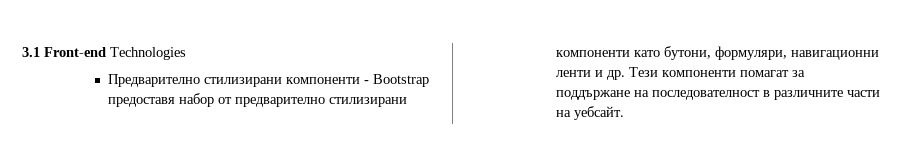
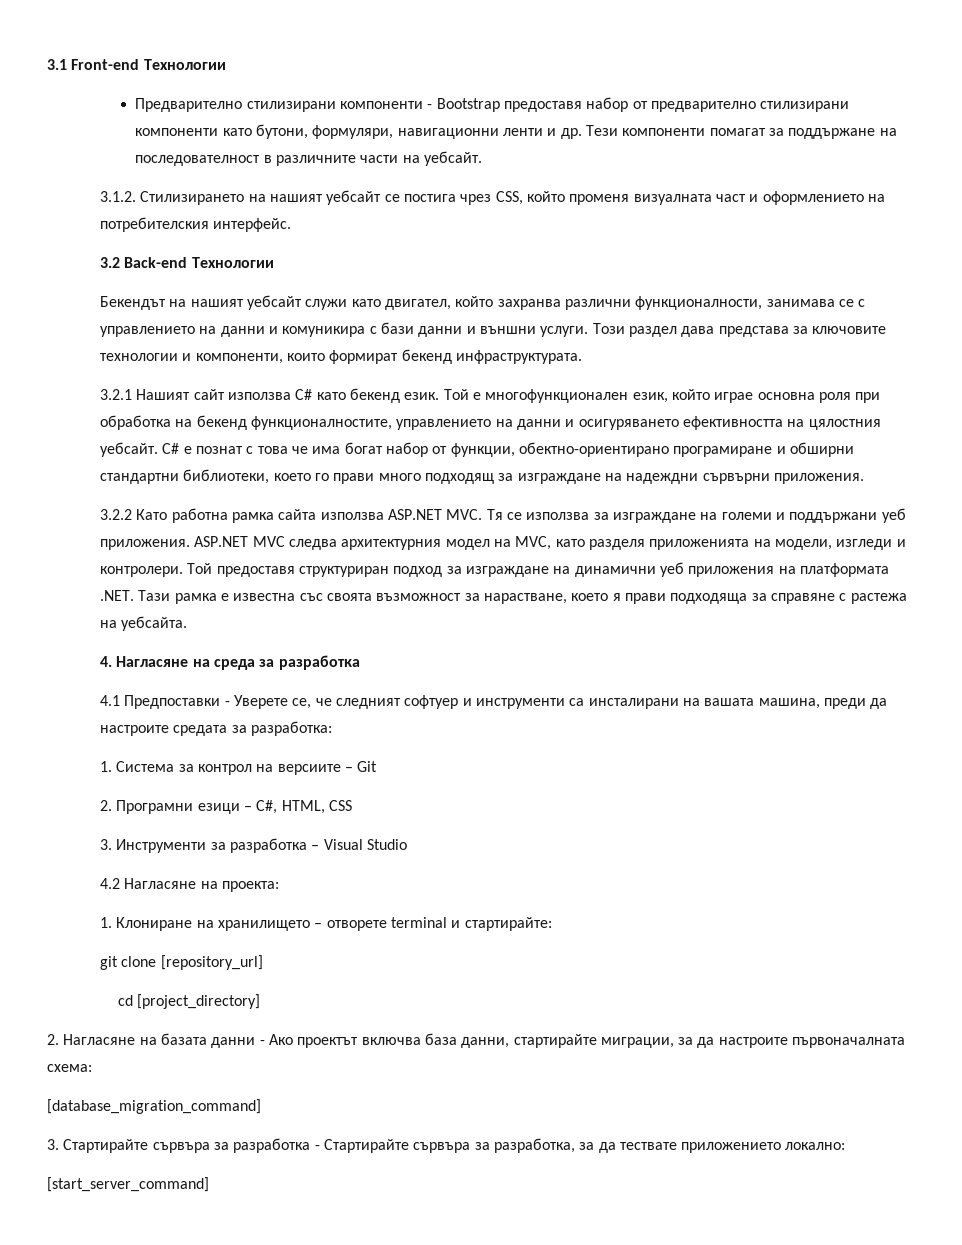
[110,47,186,60] Technologies -> [143,59,226,70] Технологии
(624, 113) none -> [100,190,885,205] [100,217,292,232] [100,257,274,268] [100,295,866,310] [100,322,887,337] [100,349,583,364] [100,388,881,403] [100,415,881,430] [100,442,854,457] [100,469,864,484] [100,508,906,523] [100,536,906,550] [100,562,889,577] [100,590,907,604] [100,616,188,631] [100,655,360,670] [100,695,888,709] [100,721,333,736] [100,761,378,775] [100,800,353,814] [100,838,408,853] [100,878,280,892] [100,917,552,931] [100,955,263,970] [117,994,261,1009] [47,1033,906,1048] [47,1064,92,1072] [47,1099,261,1114] [47,1138,846,1153] [47,1177,209,1192] // 3.1.2. Стилизирането на нашият уебсайт се постига чрез CSS, който променя визуалната част и оформлението на потребителския интерфейс. // 3.2 Back-end Технологии // Бекендът на нашият уебсайт служи като двигател, който захранва различни функционалности, занимава се с управлението на данни и комуникира с бази данни и външни услуги. Този раздел дава представа за ключовите технологии и компоненти, които формират бекенд инфраструктурата. // 3.2.1 Нашият сайт използва C# като бекенд език. Той е многофункционален език, който играе основна роля при обработка на бекенд функционалностите, управлението на данни и осигуряването ефективността на цялостния уебсайт. C# е познат с това че има богат набор от функции, обектно-ориентирано програмиране и обширни стандартни библиотеки, което го прави много подходящ за изграждане на надеждни сървърни приложения. // 3.2.2 Като работна рамка сайта използва ASP.NET MVC. Тя се използва за изграждане на големи и поддържани уеб приложения. ASP.NET MVC следва архитектурния модел на MVC, като разделя приложенията на модели, изгледи и контролери. Той предоставя структуриран подход за изграждане на динамични уеб приложения на платформата .NET. Тази рамка е известна със своята възможност за нарастване, което я прави подходяща за справяне с растежа на уебсайта. // 4. Нагласяне на среда за разработка // 4.1 Предпоставки - Уверете се, че следният софтуер и инструменти са инсталирани на вашата машина, преди да настроите средата за разработка: // 1. Система за контрол на версиите – Git // 2. Програмни езици – C#, HTML, CSS // 3. Инструменти за разработка – Visual Studiо // 4.2 Нагласяне на проекта: // 1. Клониране на хранилището – отворете terminal и стартирайте: // git clone [repository_url] // cd [project_directory] // 2. Нагласяне на базата данни - Ако проектът включва база данни, стартирайте миграции, за да настроите първоначалната схема: // [database_migration_command] // 3. Стартирайте сървъра за разработка - Стартирайте сървъра за разработка, за да тествате приложението локално: // [start_server_command]

